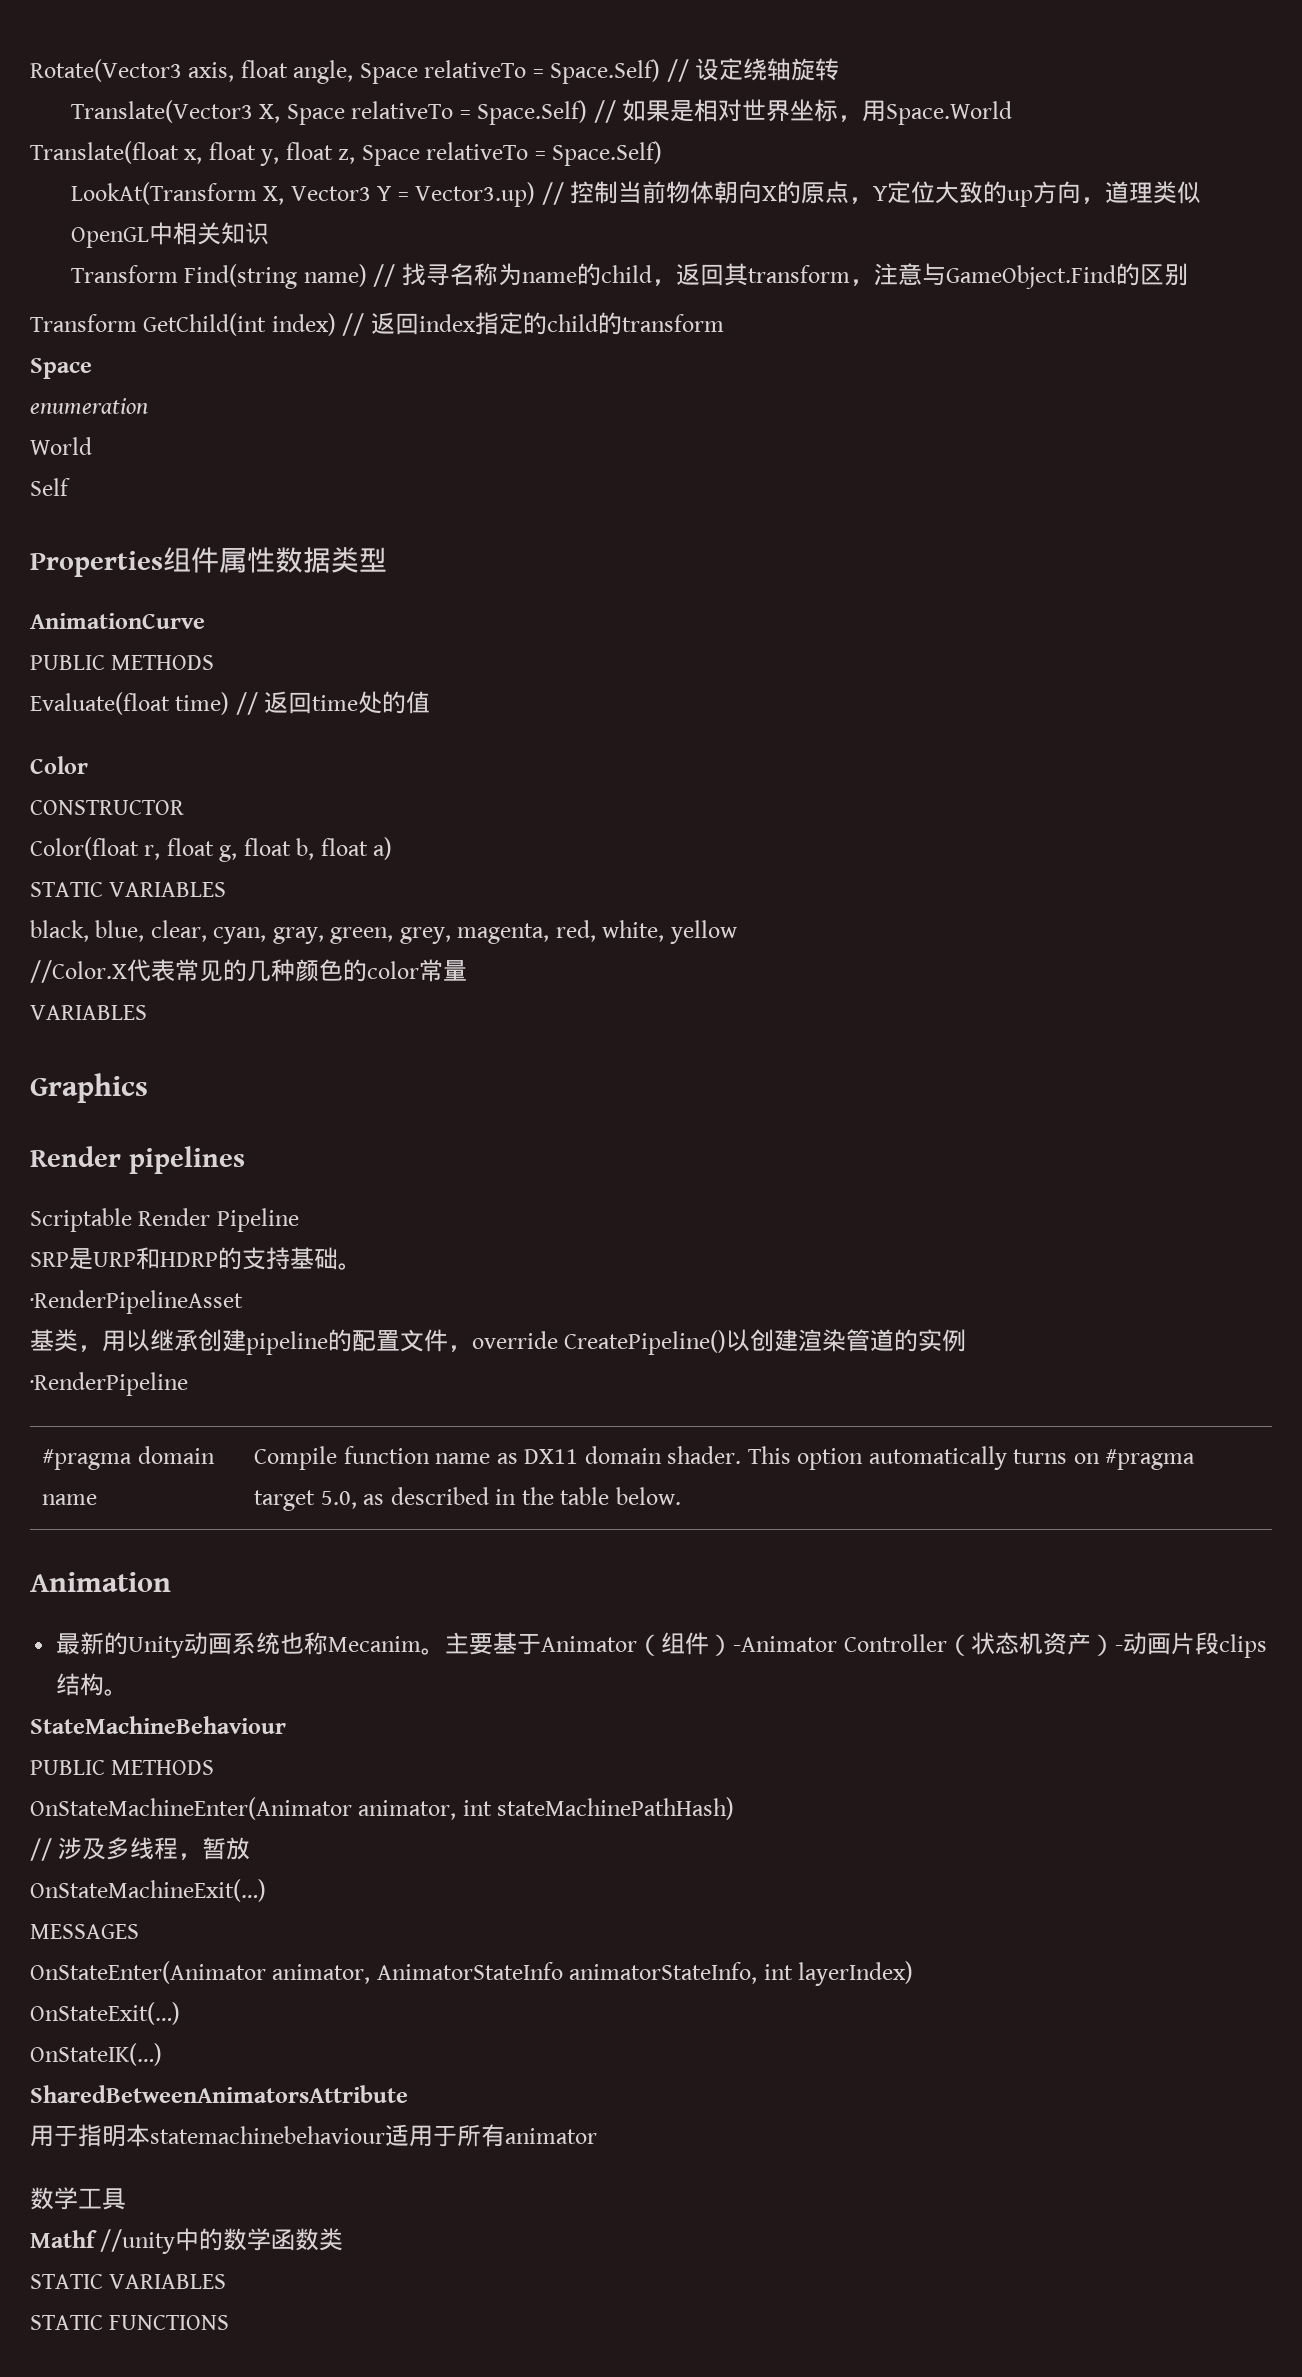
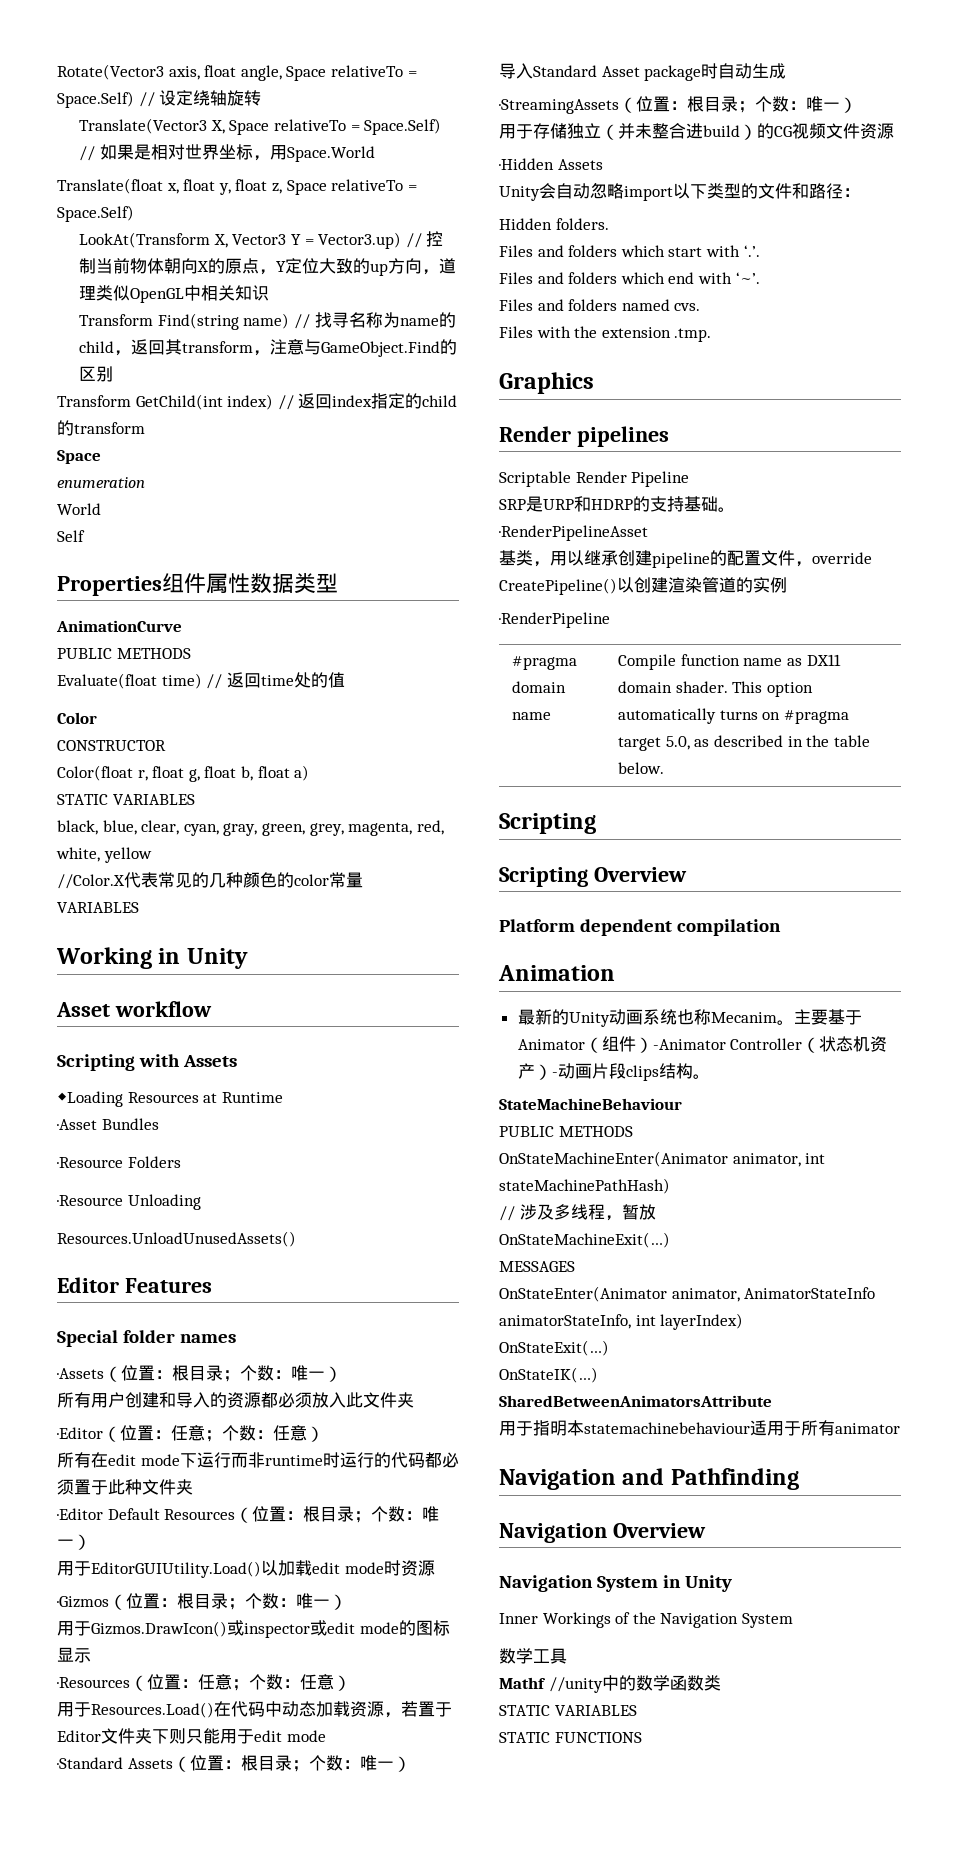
(147, 1012) none -> [56,947,248,969] [56,1001,212,1017] [57,1054,238,1071] [57,1091,283,1107] [57,1118,159,1130] [57,1156,181,1168] [57,1194,201,1210] [57,1231,296,1247] [57,1277,212,1293] [57,1330,237,1347] [57,1365,342,1382] [57,1392,414,1408] [57,1425,324,1442] [57,1452,459,1468] [57,1479,193,1495] [57,1506,440,1523] [57,1534,91,1550] [57,1560,435,1578] [57,1593,347,1610] [57,1620,450,1638] [57,1647,91,1663] [57,1674,351,1691] [57,1701,452,1718] [57,1728,326,1744] [57,1755,411,1772] [499,63,787,81] [499,96,857,114] [499,123,894,140] [499,158,603,170] [499,182,860,201] [499,218,609,230] [499,245,760,257] [499,272,760,284] [499,299,701,311] [499,326,712,342] // Working in Unity // Asset workflow // Scripting with Assets // ◆Loading Resources at Runtime // ·Asset Bundles // ·Resource Folders // ·Resource Unloading // Resources.UnloadUnusedAssets() // Editor Features // Special folder names // ·Assets（位置：根目录；个数：唯一） // 所有用户创建和导入的资源都必须放入此文件夹 // ·Editor（位置：任意；个数：任意） // 所有在edit mode下运行而非runtime时运行的代码都必须置于此种文件夹 // ·Editor Default Resources（位置：根目录；个数：唯一） // 用于EditorGUIUtility.Load()以加载edit mode时资源 // ·Gizmos（位置：根目录；个数：唯一） // 用于Gizmos.DrawIcon()或inspector或edit mode的图标显示 // ·Resources（位置：任意；个数：任意） // 用于Resources.Load()在代码中动态加载资源，若置于Editor文件夹下则只能用于edit mode // ·Standard Assets（位置：根目录；个数：唯一） // 导入Standard Asset package时自动生成 // ·StreamingAssets（位置：根目录；个数：唯一） // 用于存储独立（并未整合进build）的CG视频文件资源 // ·Hidden Assets // Unity会自动忽略import以下类型的文件和路径： // Hidden folders. // Files and folders which start with ‘.’. // Files and folders which end with ‘~’. // Files and folders named cvs. // Files with the extension .tmp.
(681, 1496) none -> [499,813,596,834] [499,867,687,887] [499,919,782,936] // Scripting // Scripting Overview // Platform dependent compilation
(597, 2136) none -> [499,1468,799,1490] [499,1523,706,1543] [499,1575,733,1592] [499,1612,793,1628] // Navigation and Pathfinding // Navigation Overview // Navigation System in Unity // Inner Workings of the Navigation System

